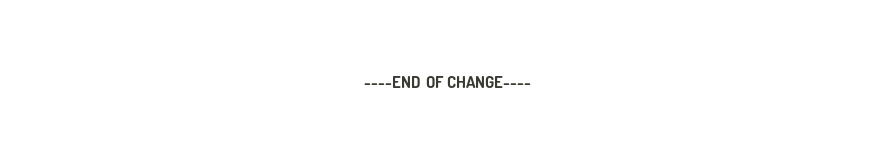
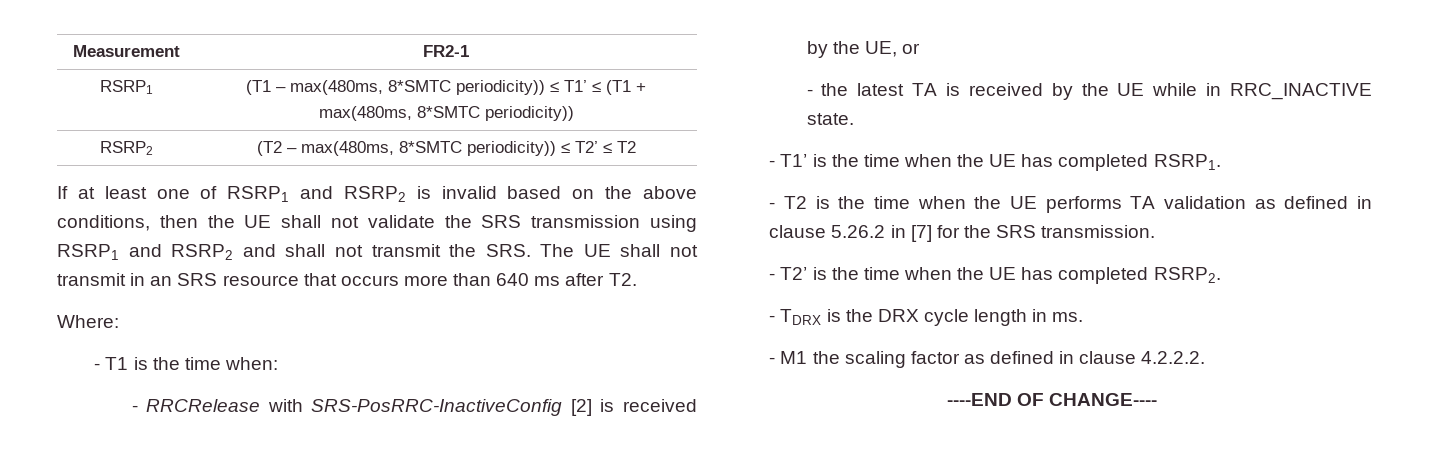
(364, 82) none -> [73,45,180,57] [423,45,469,57] [100,80,153,94] [246,80,646,95] [318,106,574,121] [100,141,153,155] [256,141,636,156] [57,186,697,202] [57,215,697,232] [57,244,698,260] [57,273,637,286] [57,315,119,328] [94,357,278,370] [131,399,698,416] [806,41,920,58] [806,83,1372,100] [806,113,854,125] [769,154,1221,171] [769,196,1372,213] [769,225,1156,242] [769,267,1221,284] [769,309,1084,326] [769,351,1206,368] Measurement | FR2-1 // RSRP1 | (T1 – max(480ms, 8*SMTC periodicity)) ≤ T1’ ≤ (T1 + max(480ms, 8*SMTC periodicity)) // RSRP2 | (T2 – max(480ms, 8*SMTC periodicity)) ≤ T2’ ≤ T2 // If at least one of RSRP1 and RSRP2 is invalid based on the above conditions, then the UE shall not validate the SRS transmission using RSRP1 and RSRP2 and shall not transmit the SRS. The UE shall not transmit in an SRS resource that occurs more than 640 ms after T2. // Where: // - T1 is the time when: // - RRCRelease with SRS-PosRRC-InactiveConfig [2] is received by the UE, or // - the latest TA is received by the UE while in RRC_INACTIVE state. // - T1’ is the time when the UE has completed RSRP1. // - T2 is the time when the UE performs TA validation as defined in clause 5.26.2 in [7] for the SRS transmission. // - T2’ is the time when the UE has completed RSRP2. // - TDRX is the DRX cycle length in ms. // - M1 the scaling factor as defined in clause 4.2.2.2. //

